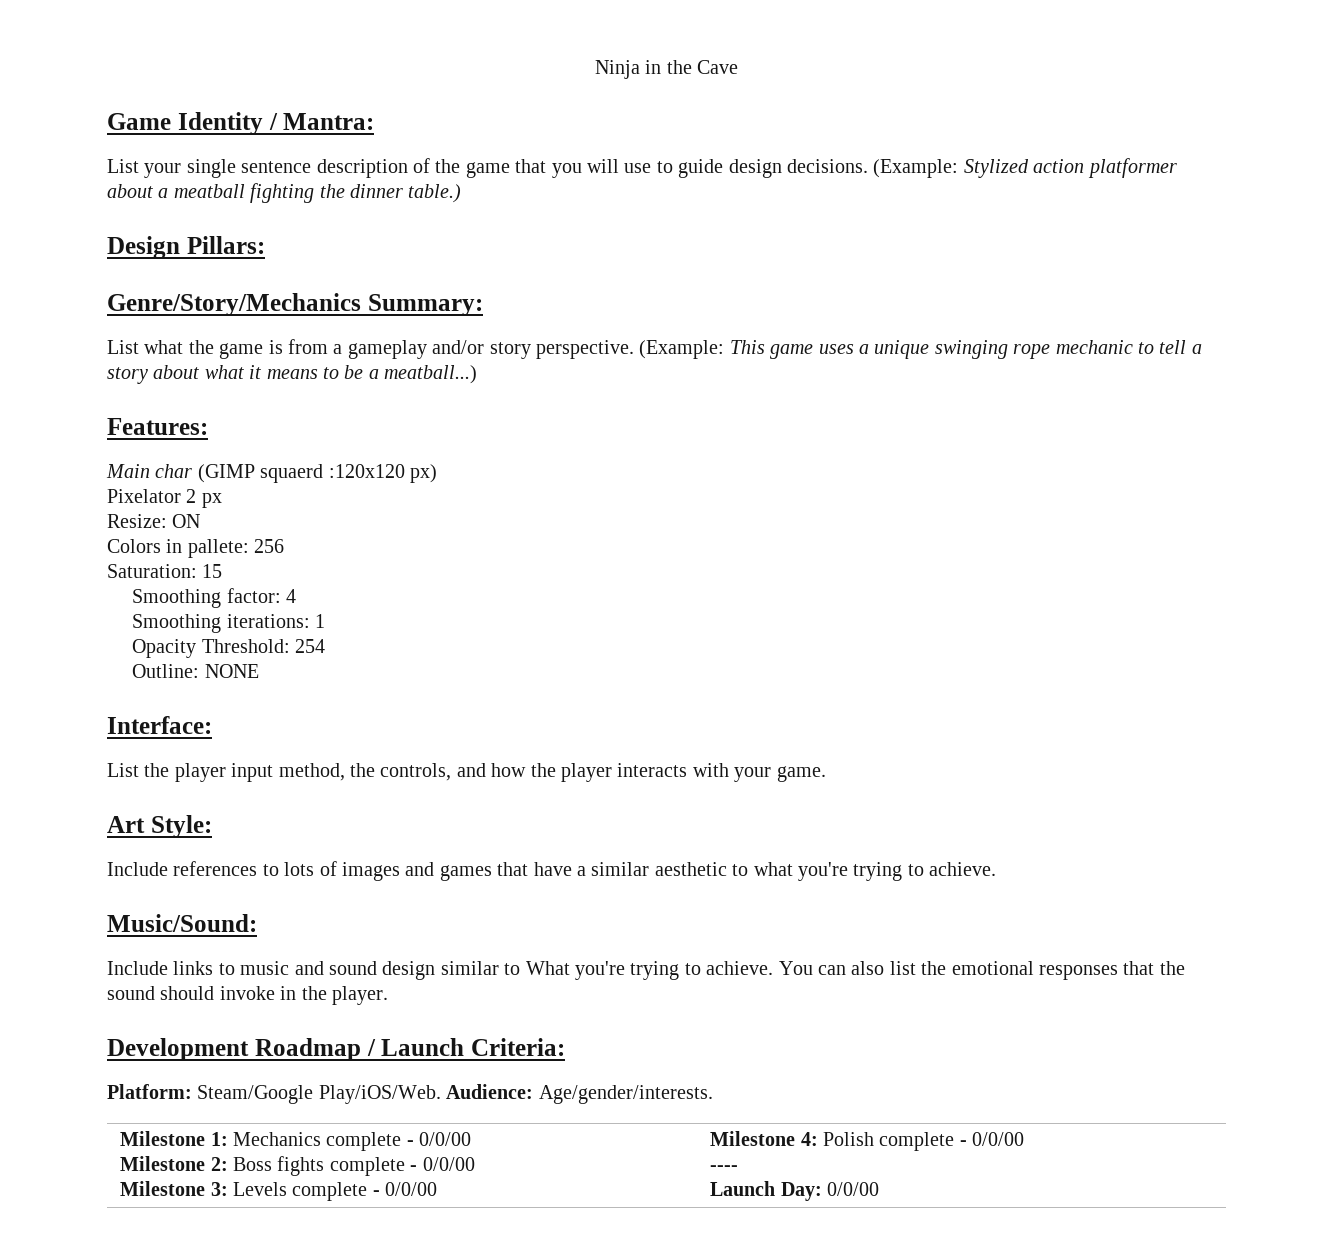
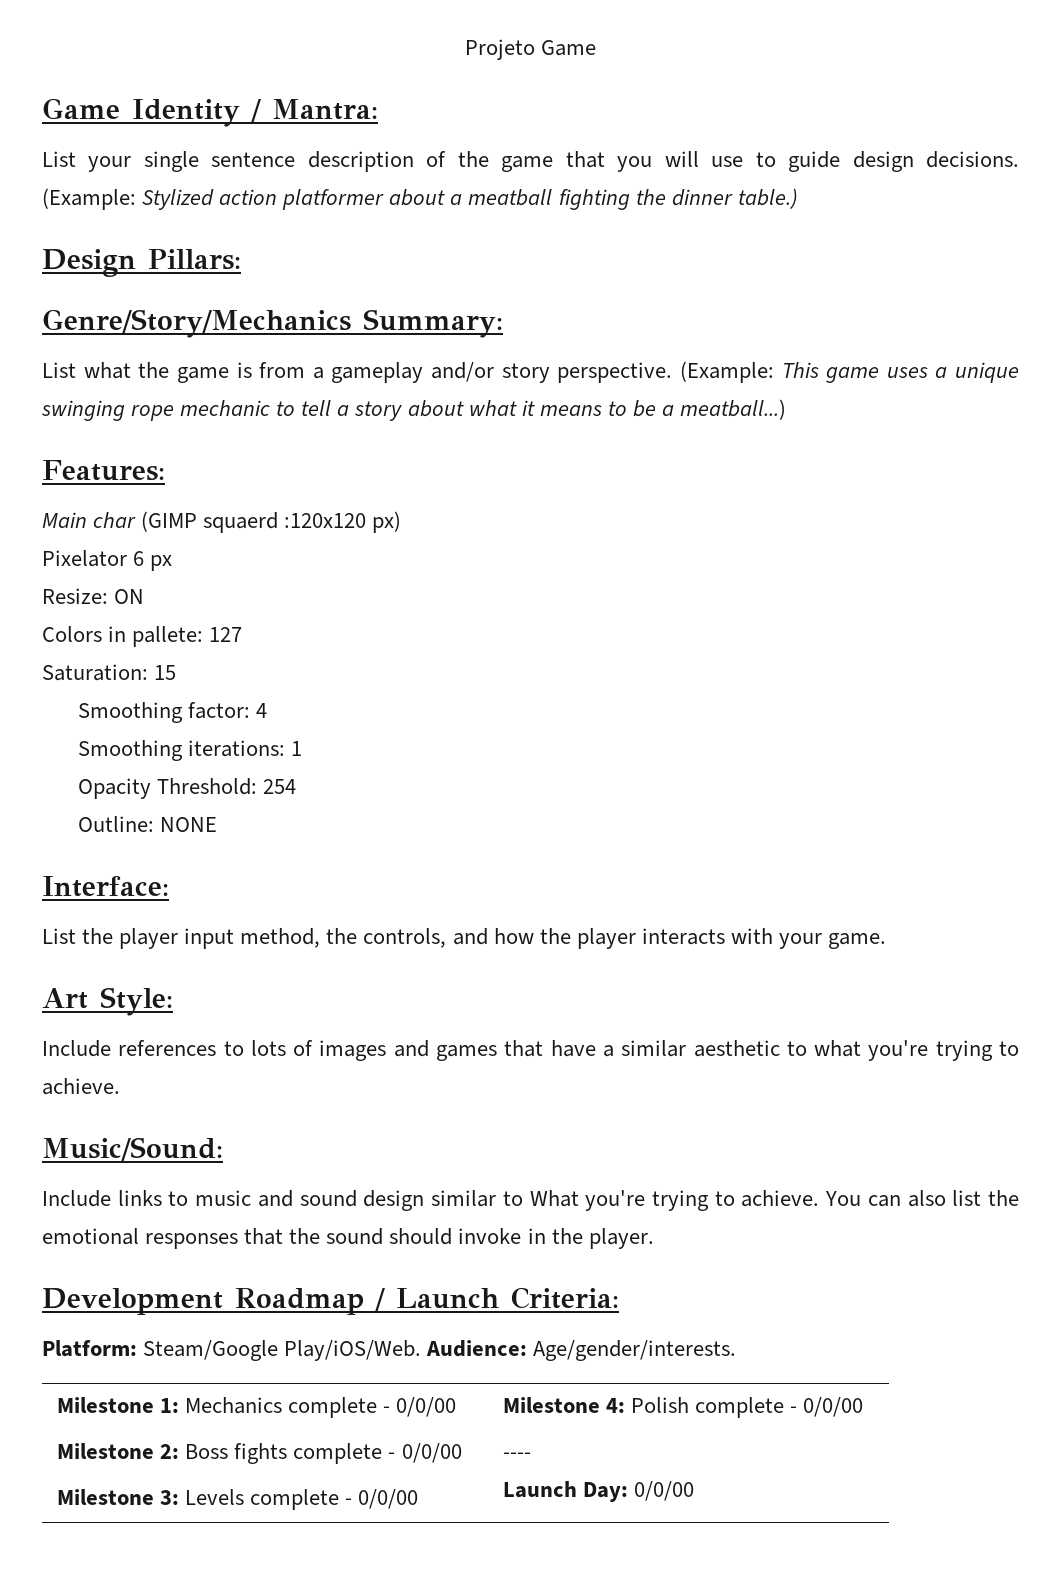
[594,60,739,79] Ninja in the Cave -> [464,39,597,60] Projeto Game
[186,489,197,503] 2 -> [133,551,145,566] 6
[254,539,285,553] 256 -> [209,627,243,642] 127

